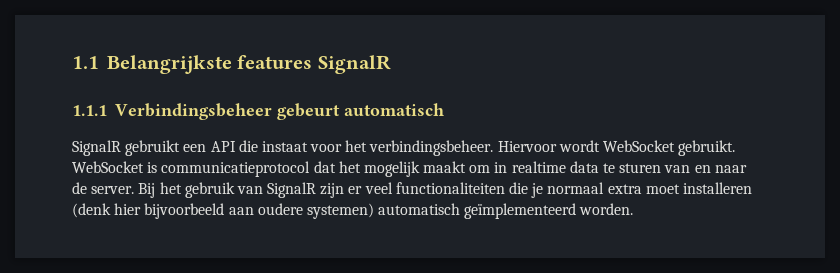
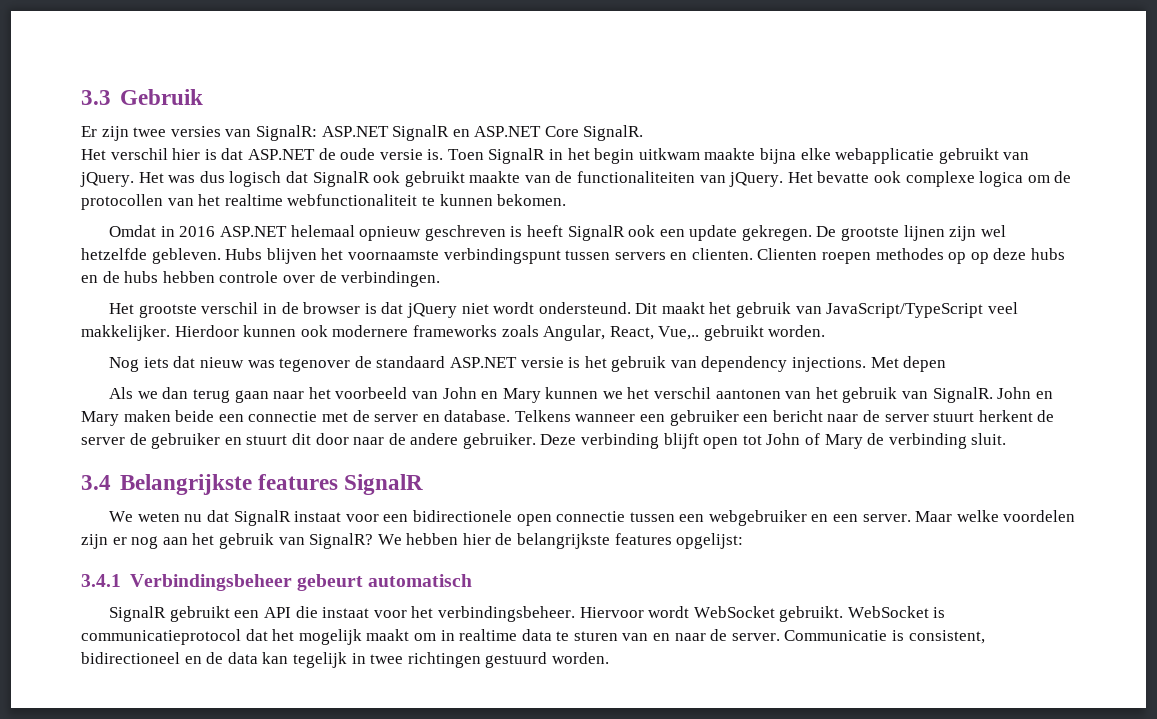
[72,55,391,74] [72,105,107,116] 1.1 Belangrijkste features SignalR // 1.1.1 -> [81,89,203,105] [81,125,644,141] [81,148,1030,164] [80,171,1072,187] [81,194,567,210] [109,225,1006,241] [81,248,1066,264] [81,271,441,287] [109,302,1018,318] [81,325,826,341] [109,356,947,372] [109,387,1053,403] [81,410,1055,426] [81,433,1007,449] [81,474,423,495] [109,510,1076,526] [81,533,744,549] [81,574,121,587] 3.3 Gebruik // Er zijn twee versies van SignalR: ASP.NET SignalR en ASP.NET Core SignalR. // Het verschil hier is dat ASP.NET de oude versie is. Toen SignalR in het begin uitkwam maakte bijna elke webapplicatie gebruikt van jQuery. Het was dus logisch dat SignalR ook gebruikt maakte van de functionaliteiten van jQuery. Het bevatte ook complexe logica om de protocollen van het realtime webfunctionaliteit te kunnen bekomen. // Omdat in 2016 ASP.NET helemaal opnieuw geschreven is heeft SignalR ook een update gekregen. De grootste lijnen zijn wel hetzelfde gebleven. Hubs blijven het voornaamste verbindingspunt tussen servers en clienten. Clienten roepen methodes op op deze hubs en de hubs hebben controle over de verbindingen. // Het grootste verschil in de browser is dat jQuery niet wordt ondersteund. Dit maakt het gebruik van JavaScript/TypeScript veel makkelijker. Hierdoor kunnen ook modernere frameworks zoals Angular, React, Vue,.. gebruikt worden. // Nog iets dat nieuw was tegenover de standaard ASP.NET versie is het gebruik van dependency injections. Met depen // Als we dan terug gaan naar het voorbeeld van John en Mary kunnen we het verschil aantonen van het gebruik van SignalR. John en Mary maken beide een connectie met de server en database. Telkens wanneer een gebruiker een bericht naar de server stuurt herkent de server de gebruiker en stuurt dit door naar de andere gebruiker. Deze verbinding blijft open tot John of Mary de verbinding sluit. // 3.4 Belangrijkste features SignalR // We weten nu dat SignalR instaat voor een bidirectionele open connectie tussen een webgebruiker en een server. Maar welke voordelen zijn er nog aan het gebruik van SignalR? We hebben hier de belangrijkste features opgelijst: // 3.4.1
[138,182,752,198] [72,203,577,219] Bij het gebruik van SignalR zijn er veel functionaliteiten die je normaal extra moet installeren (denk hier bijvoorbeeld aan oudere systemen) automatisch geïmplementeerd -> [784,630,985,644] [81,652,548,668] Communicatie is consistent, bidirectioneel en de data kan tegelijk in twee richtingen gestuurd

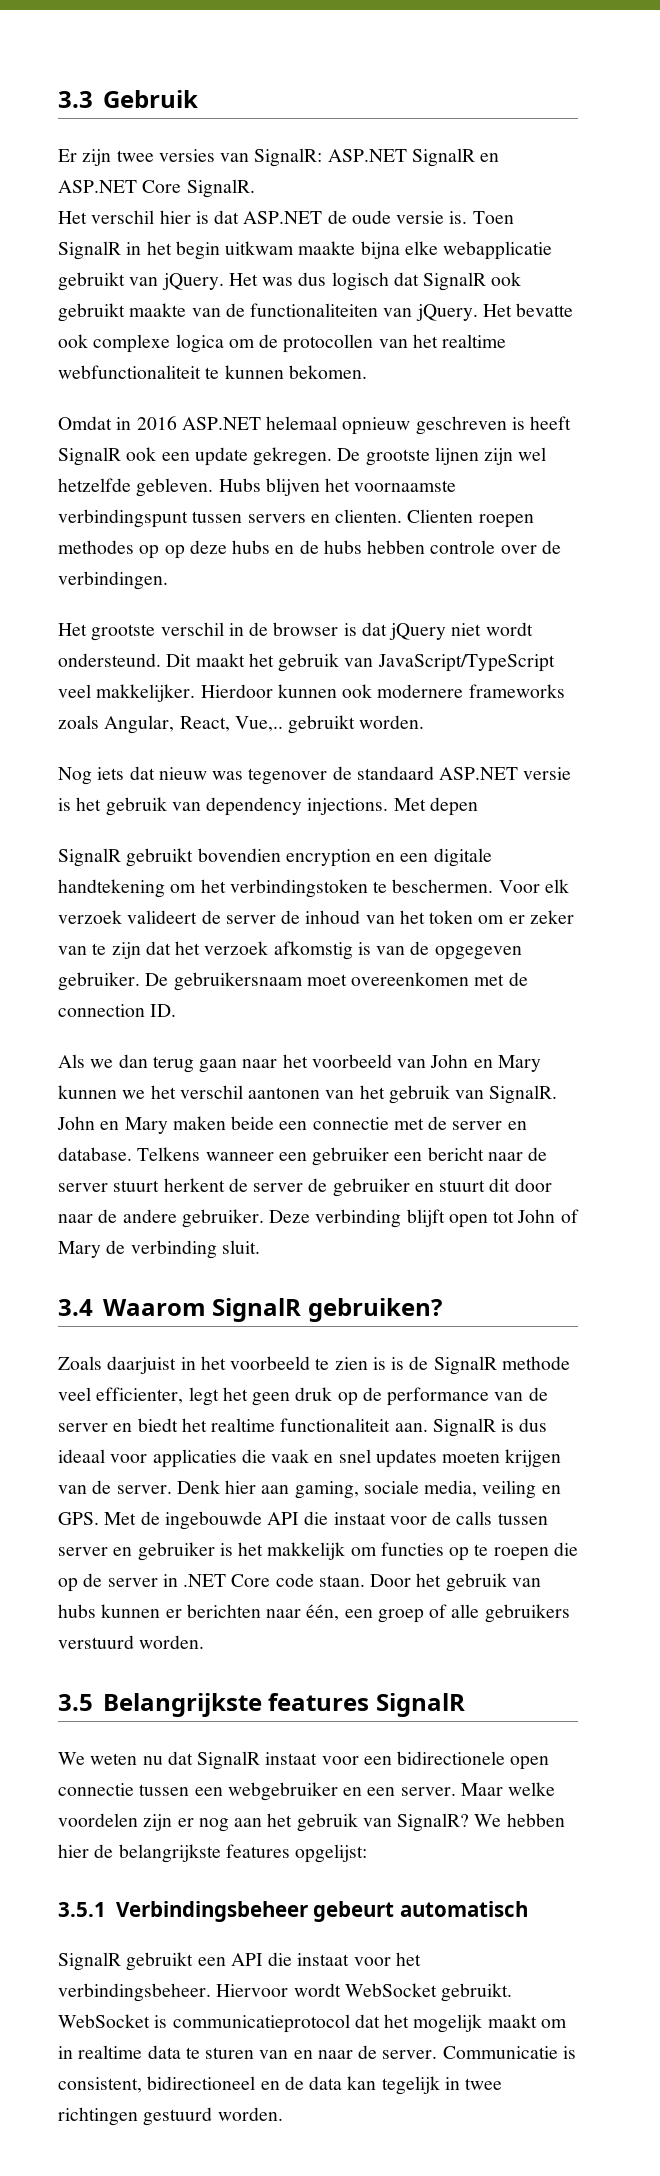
(947, 364) none -> [58,848,492,867] [58,879,569,898] [58,910,574,924] [58,941,522,960] [58,972,528,991] [58,1004,177,1017] // SignalR gebruikt bovendien encryption en een digitale handtekening om het verbindingstoken te beschermen. Voor elk verzoek valideert de server de inhoud van het token om er zeker van te zijn dat het verzoek afkomstig is van de opgegeven gebruiker. De gebruikersnaam moet overeenkomen met de connection ID.
(111, 482) none -> [102,1298,442,1322] [58,1356,570,1375] [58,1387,548,1406] [58,1418,548,1437] [58,1449,562,1468] [58,1480,561,1499] [58,1511,548,1530] [58,1542,578,1561] [58,1573,541,1592] [58,1604,570,1623] [58,1635,205,1649] [58,1694,93,1711] Waarom SignalR gebruiken? // Zoals daarjuist in het voorbeeld te zien is is de SignalR methode veel efficienter, legt het geen druk op de performance van de server en biedt het realtime functionaliteit aan. SignalR is dus ideaal voor applicaties die vaak en snel updates moeten krijgen van de server. Denk hier aan gaming, sociale media, veiling en GPS. Met de ingebouwde API die instaat voor de calls tussen server en gebruiker is het makkelijk om functies op te roepen die op de server in .NET Core code staan. Door het gebruik van hubs kunnen er berichten naar één, een groep of alle gebruikers verstuurd worden. // 3.5
[81,574,121,587] 3.4.1 -> [58,1902,106,1917] 3.5.1

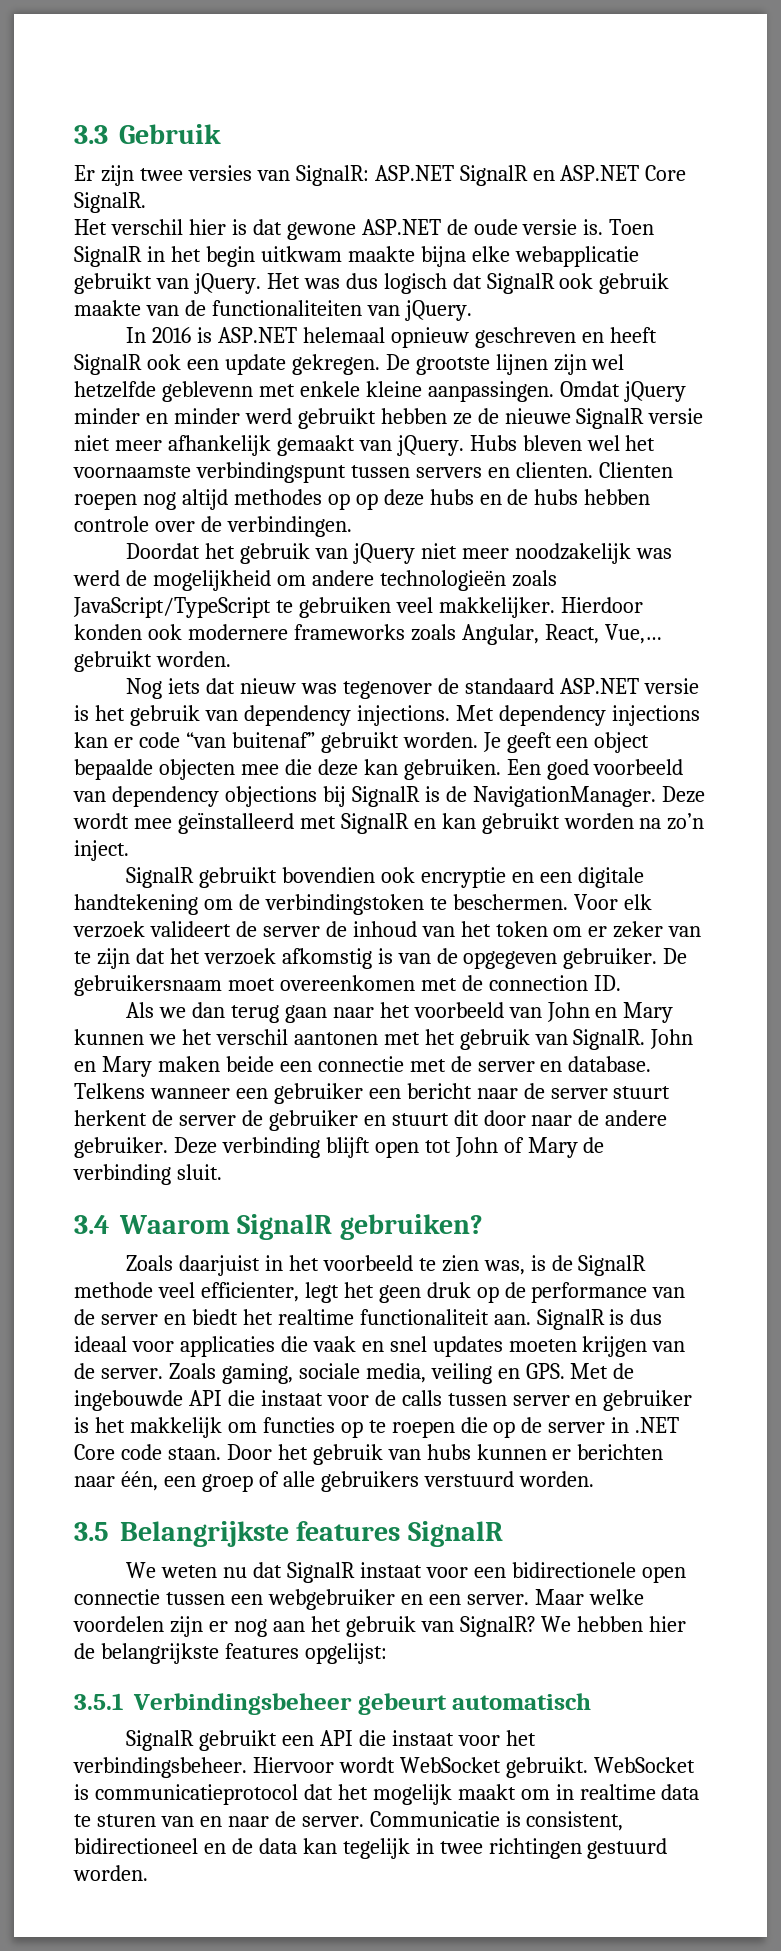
(240, 217) none -> [286,222,356,240] gewone
[58,303,125,322] gebruikt -> [599,273,670,294] gebruik
[482,303,574,317] [58,334,507,353] [58,365,367,379] [58,416,177,430] Het bevatte ook complexe logica om de protocollen van het realtime webfunctionaliteit te kunnen bekomen. // Omdat in 2016 -> [126,327,212,343] // In 2016 is
[511,417,525,430] is -> [581,332,604,343] en
[136,478,320,497] gebleven. Hubs blijven -> [161,381,686,402] [74,408,704,429] [74,435,620,456] geblevenn met enkele kleine aanpassingen. Omdat jQuery minder en minder werd gebruikt hebben ze de nieuwe SignalR versie niet meer afhankelijk gemaakt van jQuery. Hubs bleven wel
(534, 521) none -> [142,489,228,510] nog altijd
[58,622,533,641] [58,653,555,672] Het grootste verschil in de browser is dat jQuery niet wordt ondersteund. Dit maakt het gebruik van JavaScript/TypeScript -> [126,543,672,564] [73,570,557,591] [73,597,391,618] Doordat het gebruik van jQuery niet meer noodzakelijk was werd de mogelijkheid om andere technologieën zoals JavaScript/TypeScript te gebruiken
[277,684,337,698] kunnen -> [74,624,142,640] konden
[234,716,283,732] Vue,.. -> [604,624,662,644] Vue,…
[429,797,478,816] depen -> [498,705,700,726] [74,732,650,753] [74,759,684,780] [73,786,705,807] [73,813,705,834] [74,840,129,861] dependency injections kan er code “van buitenaf” gebruikt worden. Je geeft een object bepaalde objecten mee die deze kan gebruiken. Een goed voorbeeld van dependency objections bij SignalR is de NavigationManager. Deze wordt mee geïnstalleerd met SignalR en kan gebruikt worden na zo’n inject.
[285,849,371,867] encryption -> [380,867,506,888] ook encryptie
[200,879,226,893] het -> [238,894,260,910] de
[325,1090,355,1099] van -> [383,1032,420,1045] met
[372,1357,386,1370] is -> [483,1260,525,1275] was,
[176,1480,290,1494] Denk hier aan -> [168,1363,216,1379] Zoals

